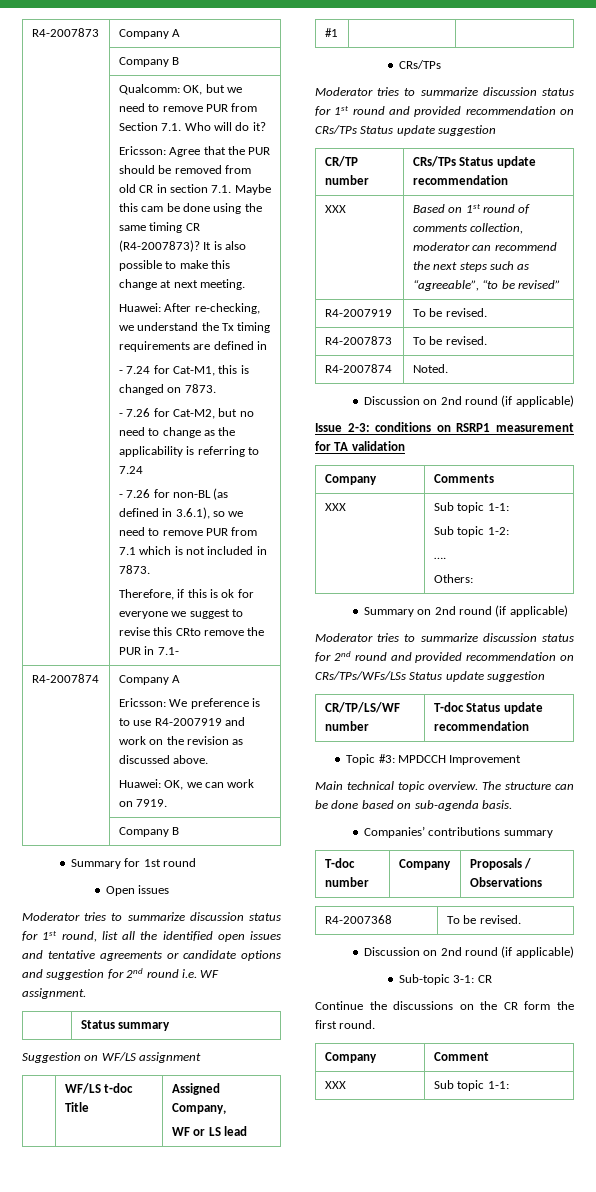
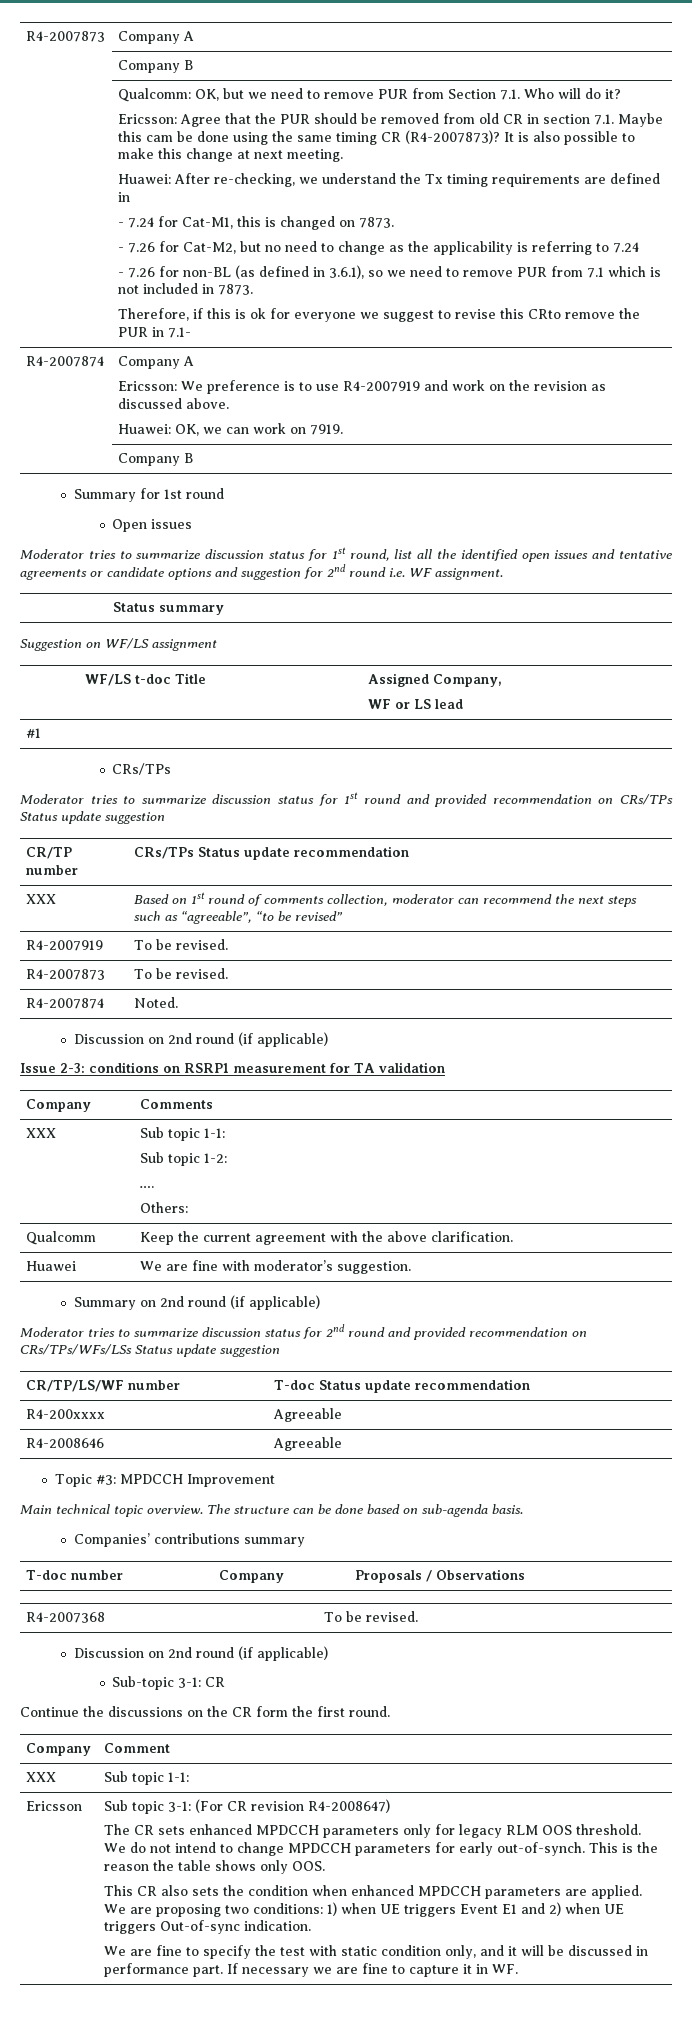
(473, 578) none -> [26,1231,97,1245] [140,1231,514,1245] [26,1261,77,1271] [140,1260,412,1274] // Qualcomm | Keep the current agreement with the above clarification. // Huawei | We are fine with moderator’s suggestion.
(529, 726) none -> [26,1409,106,1419] [273,1408,343,1422] [26,1438,105,1448] [273,1437,343,1451] // R4-200xxxx | Agreeable // R4-2008646 | Agreeable
(509, 1085) none -> [26,1801,83,1811] [104,1799,391,1814] [104,1824,642,1838] [104,1842,659,1856] [104,1860,326,1874] [104,1885,643,1899] [104,1902,625,1917] [104,1920,312,1934] [104,1945,649,1959] [104,1963,519,1977] // Ericsson | Sub topic 3-1: (For CR revision R4-2008647) // The CR sets enhanced MPDCCH parameters only for legacy RLM OOS threshold. We do not intend to change MPDCCH parameters for early out-of-synch. This is the reason the table shows only OOS. // This CR also sets the condition when enhanced MPDCCH parameters are applied. We are proposing two conditions: 1) when UE triggers Event E1 and 2) when UE triggers Out-of-sync indication. // We are fine to specify the test with static condition only, and it will be discussed in performance part. If necessary we are fine to capture it in WF.

